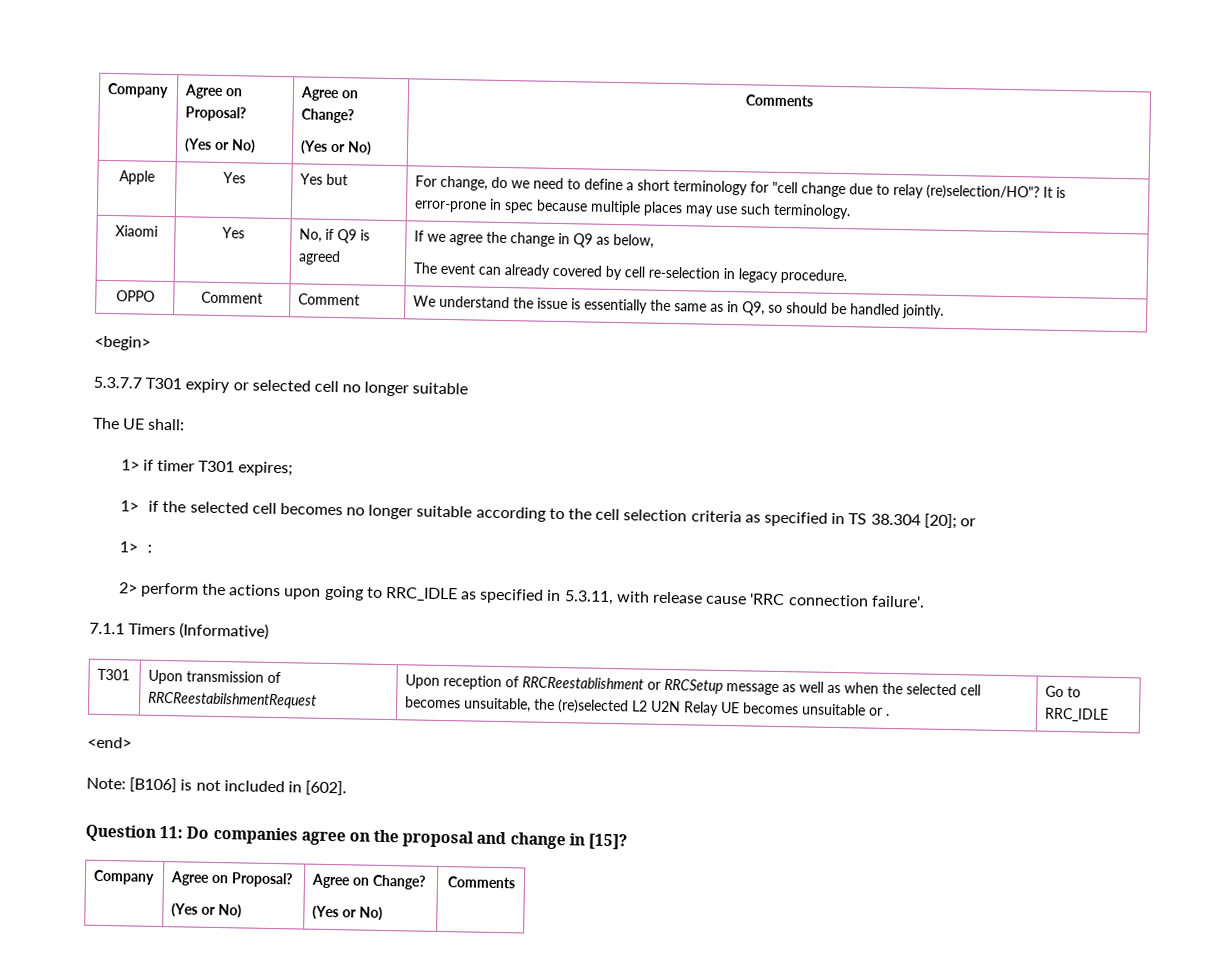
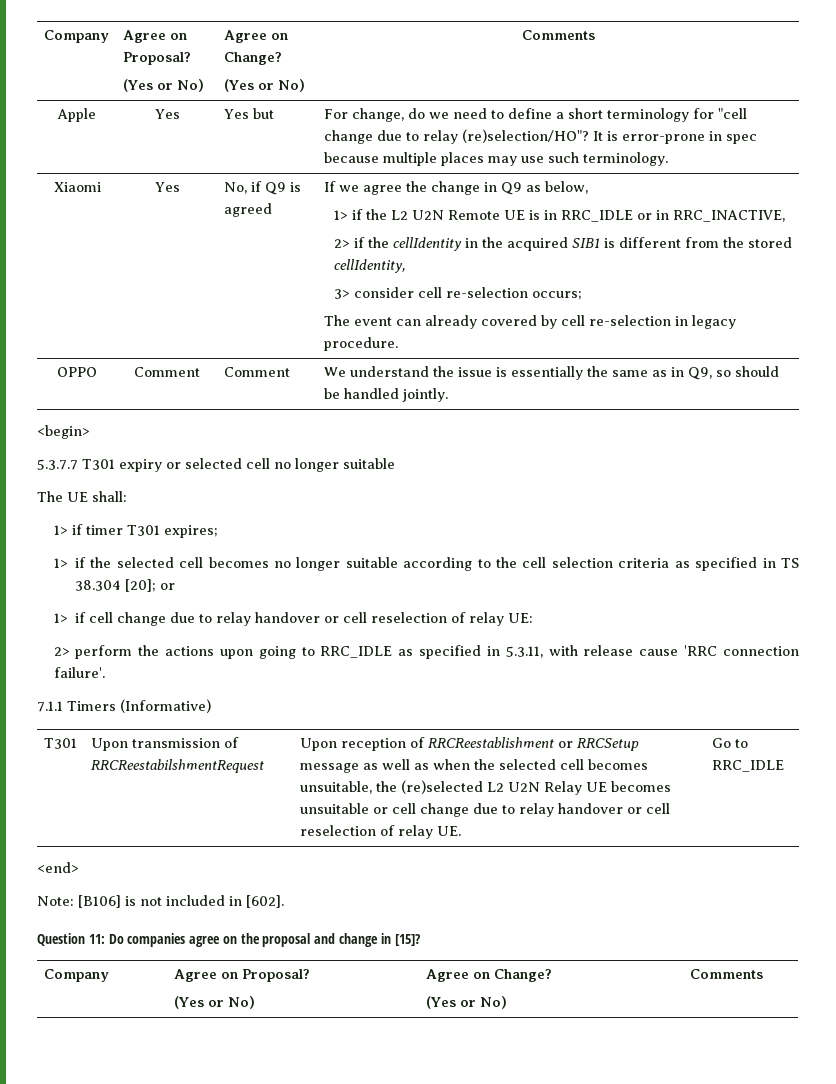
(655, 241) none -> [333,209,785,222] [333,237,792,251] [333,259,406,273] [333,287,582,300] // 1> if the L2 U2N Remote UE is in RRC_IDLE or in RRC_INACTIVE, // 2> if the cellIdentity in the acquired SIB1 is different from the stored cellIdentity, // 3> consider cell re-selection occurs;
[147,544,153,553] : -> [74,612,533,626] if cell change due to relay handover or cell reselection of relay UE:
[885,713,891,716] . -> [391,803,670,817] [299,825,461,839] cell change due to relay handover or cell reselection of relay UE.

